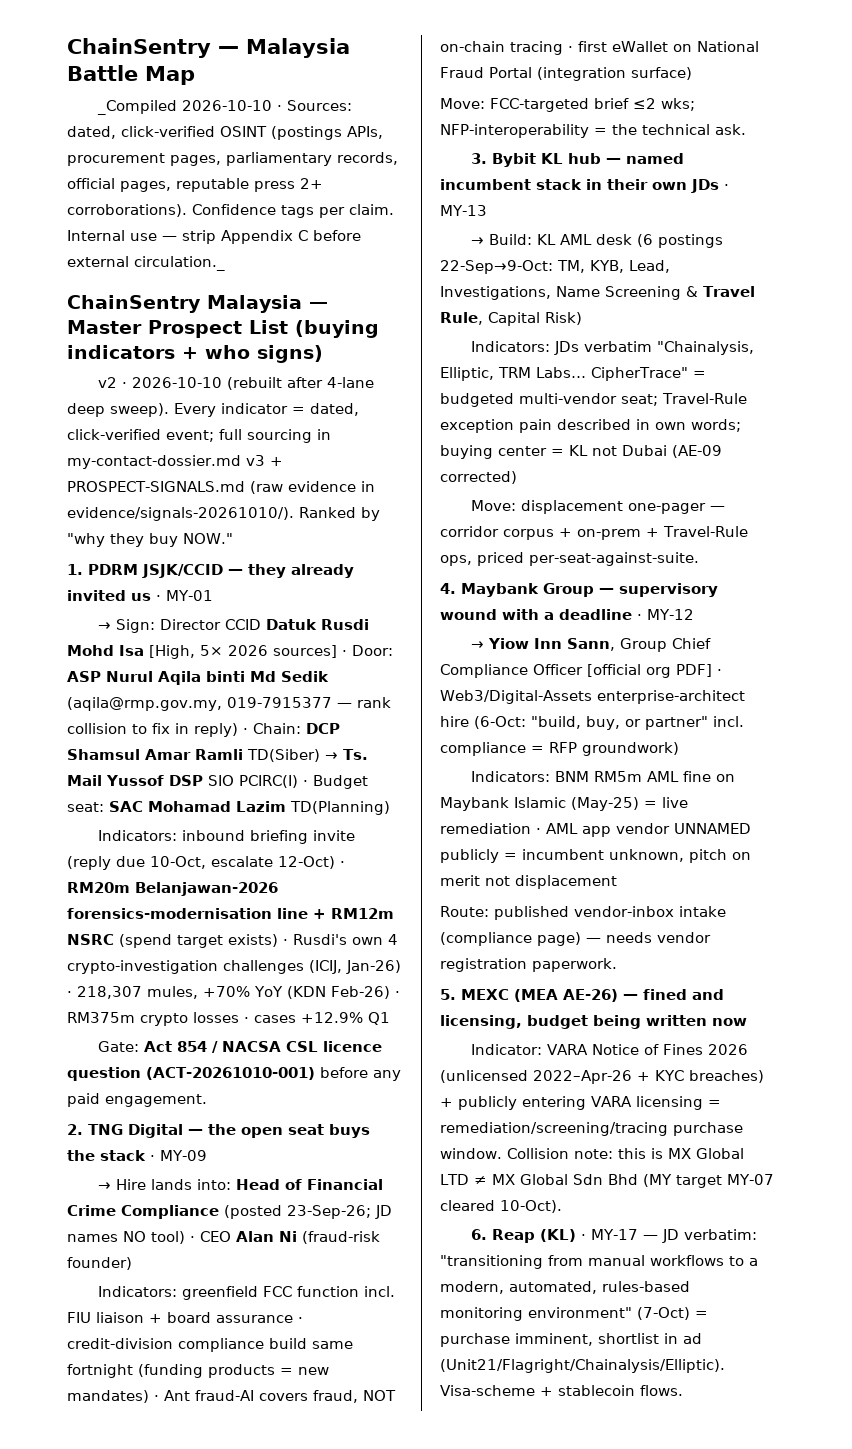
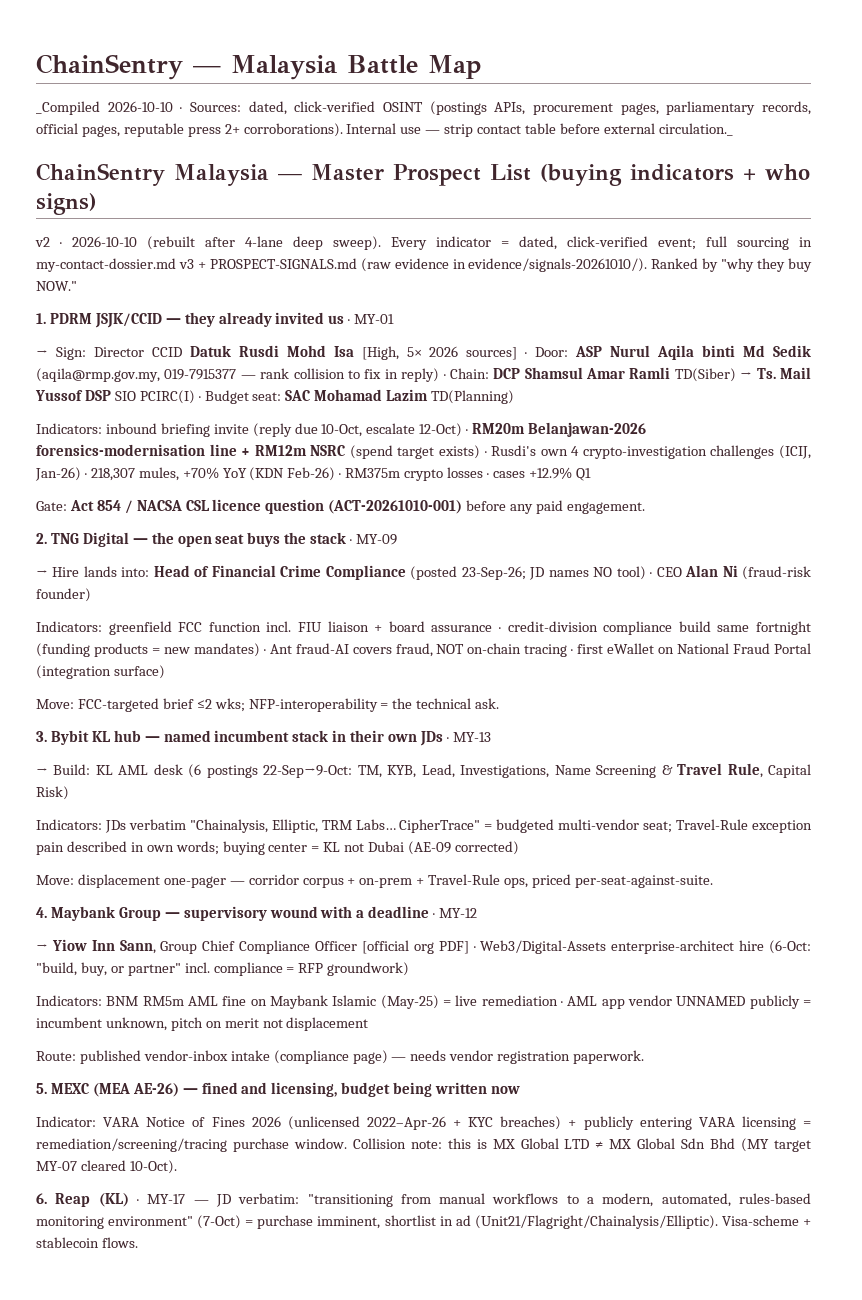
[192,204,394,218] Confidence tags per claim. -> (343, 130) none
[221,230,308,244] Appendix C -> [477,123,557,134] contact table

